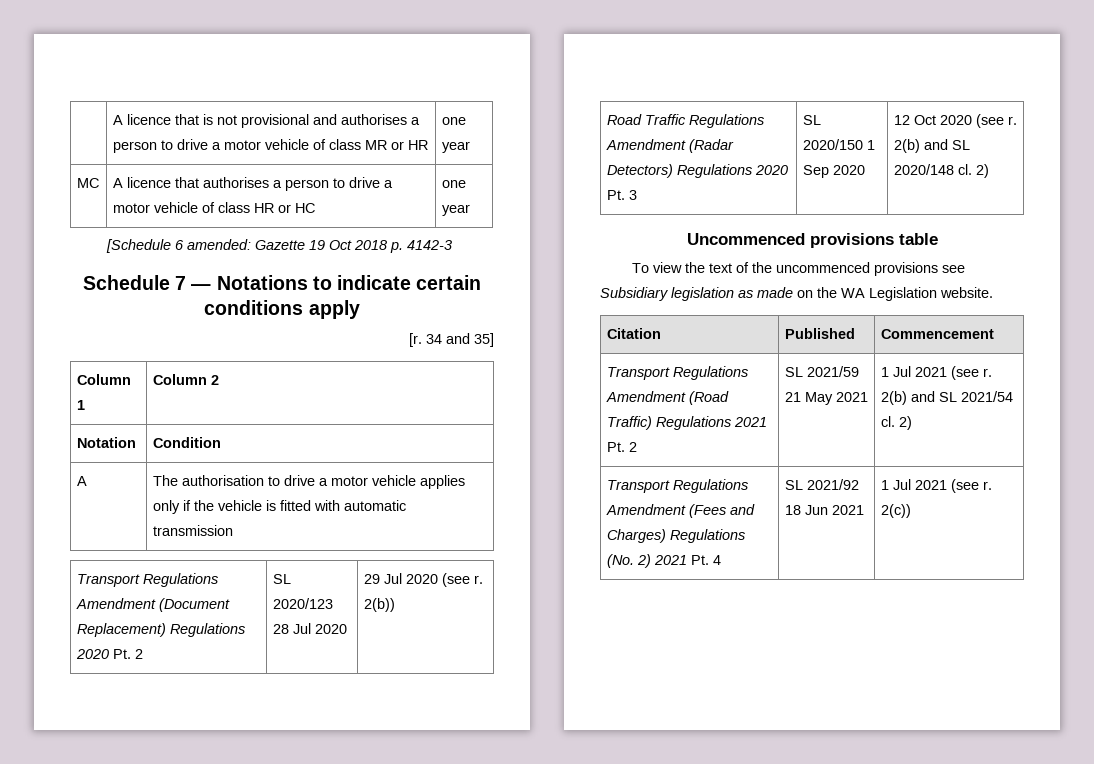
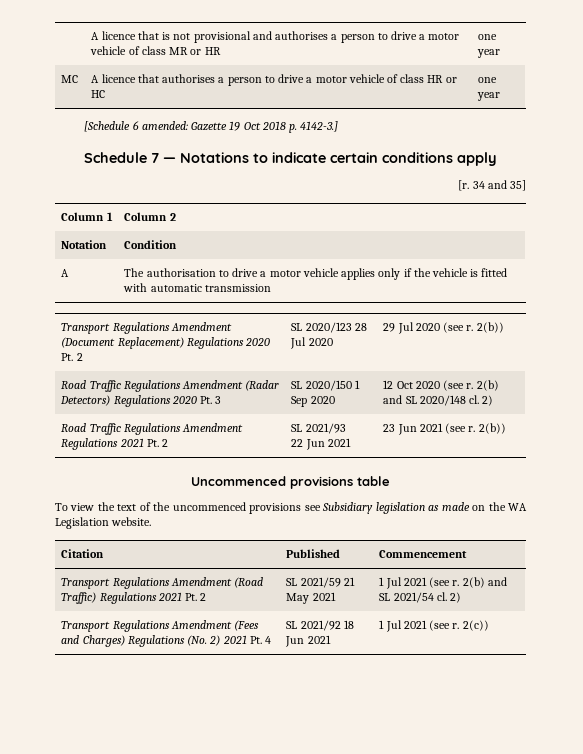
[406,240,452,250] 4142-3 -> [300,121,339,132] 4142-3.]
(989, 171) none -> [61,423,244,435] [61,438,169,450] [291,423,346,434] [291,438,351,450] [383,423,506,435] // Road Traffic Regulations Amendment Regulations 2021 Pt. 2 | SL 2021/93 // 22 Jun 2021 | 23 Jun 2021 (see r. 2(b))

